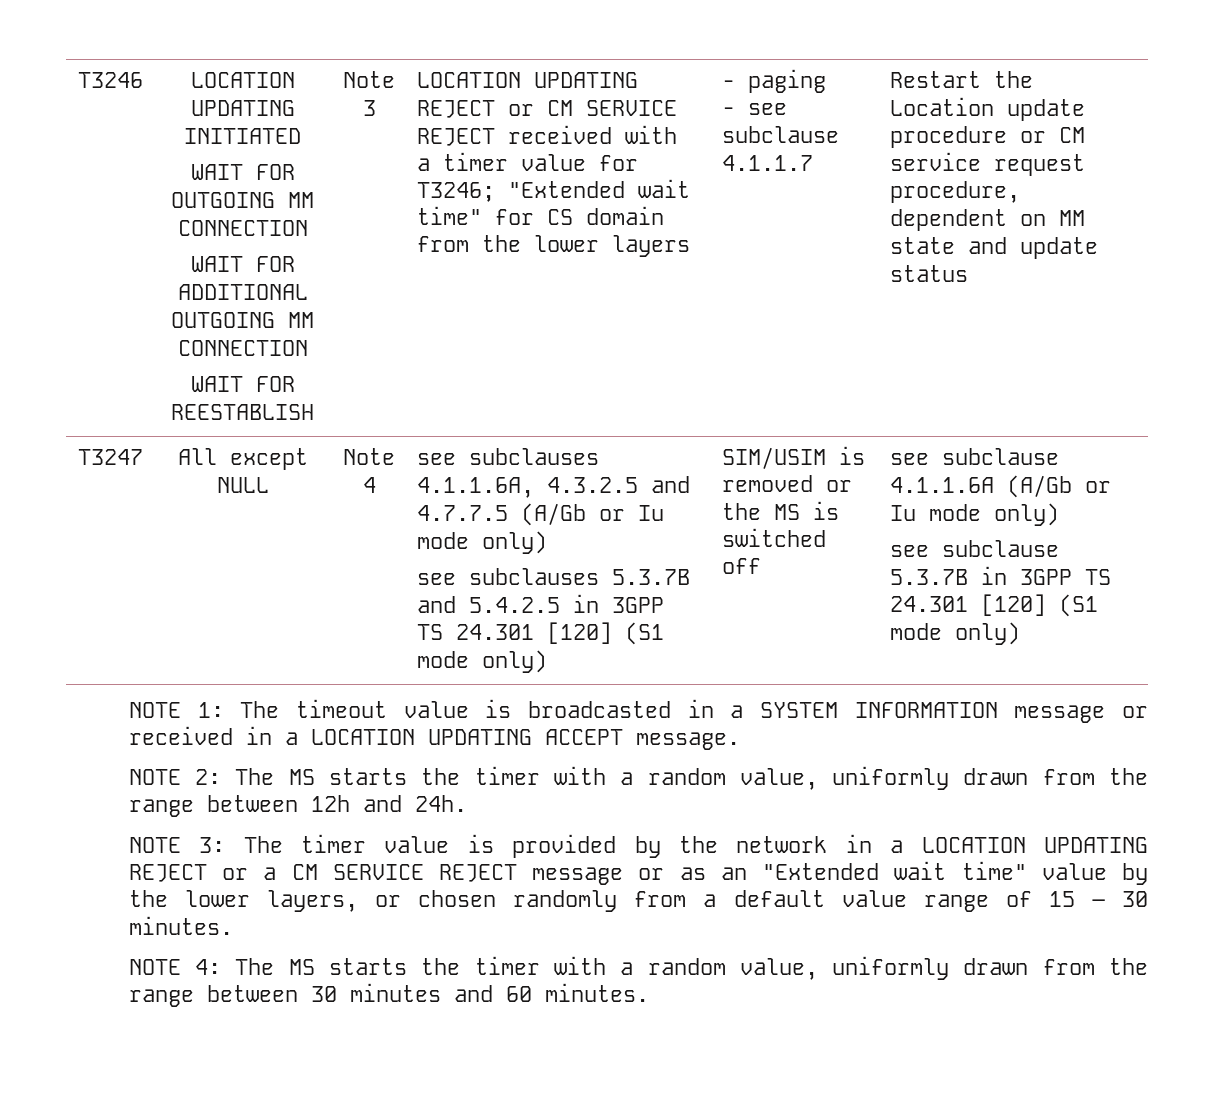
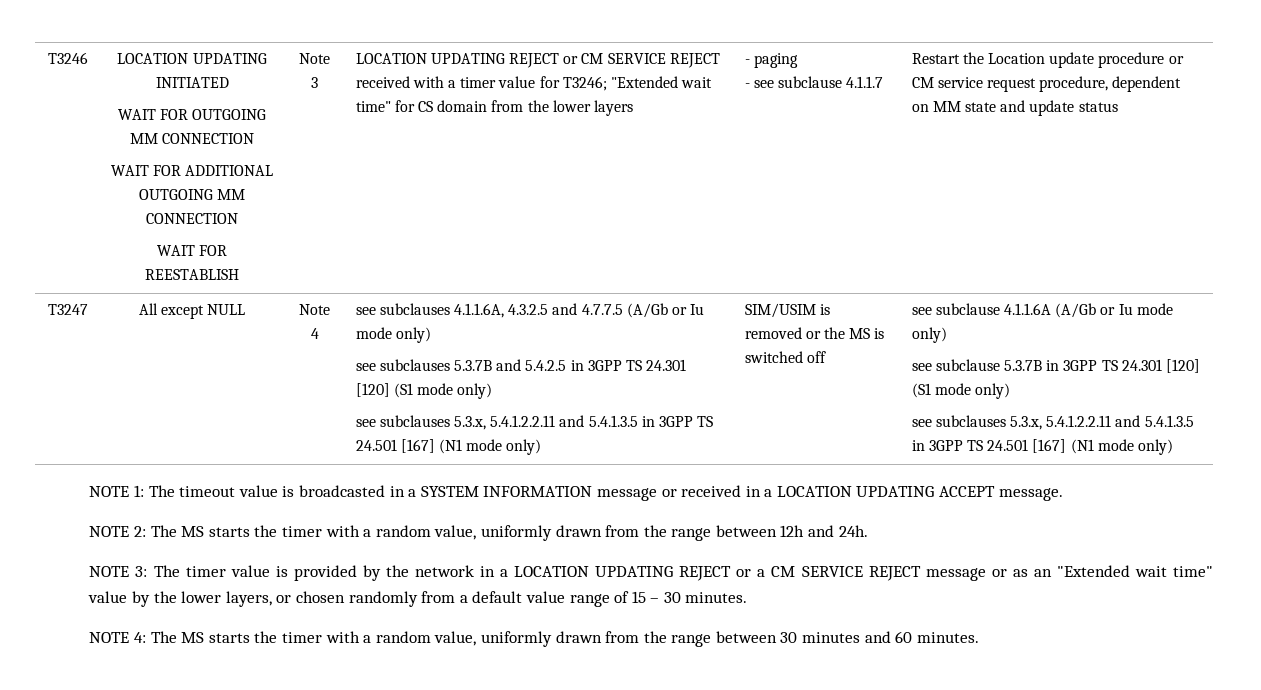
(547, 661) none -> [355,415,714,430] [355,439,542,455] // see subclauses 5.3.x, 5.4.1.2.2.11 and 5.4.1.3.5 in 3GPP TS 24.501 [167] (N1 mode only)
(1020, 633) none -> [911,415,1194,430] [911,439,1173,455] // see subclauses 5.3.x, 5.4.1.2.2.11 and 5.4.1.3.5 in 3GPP TS 24.501 [167] (N1 mode only)

